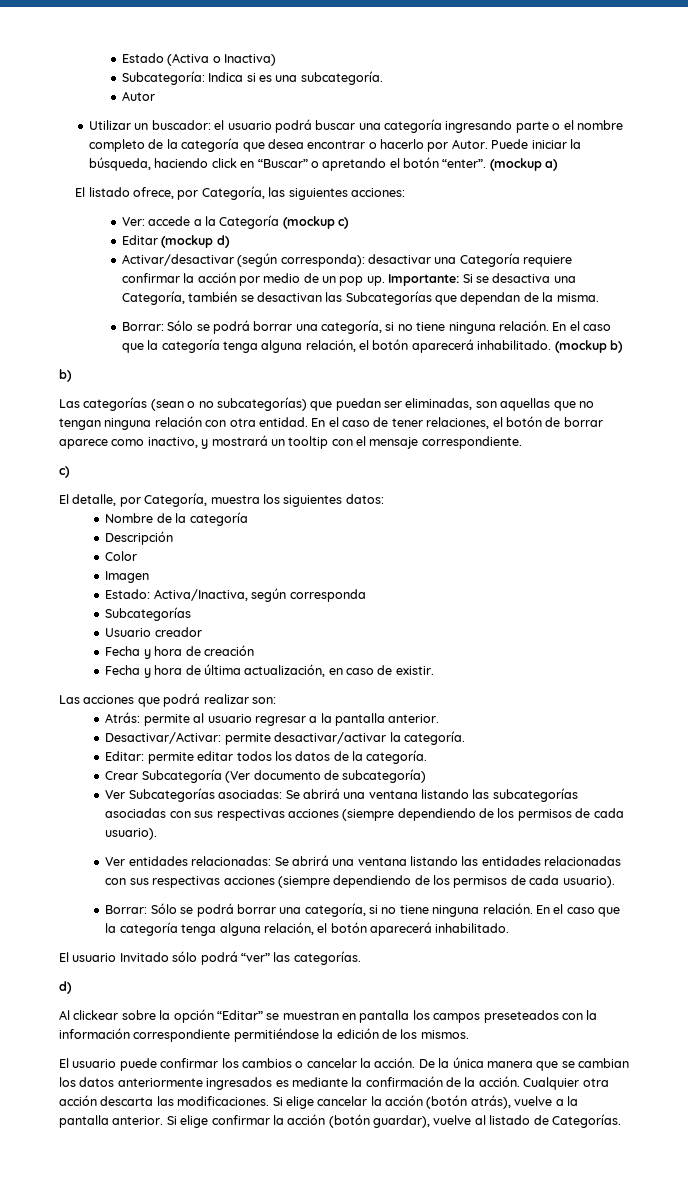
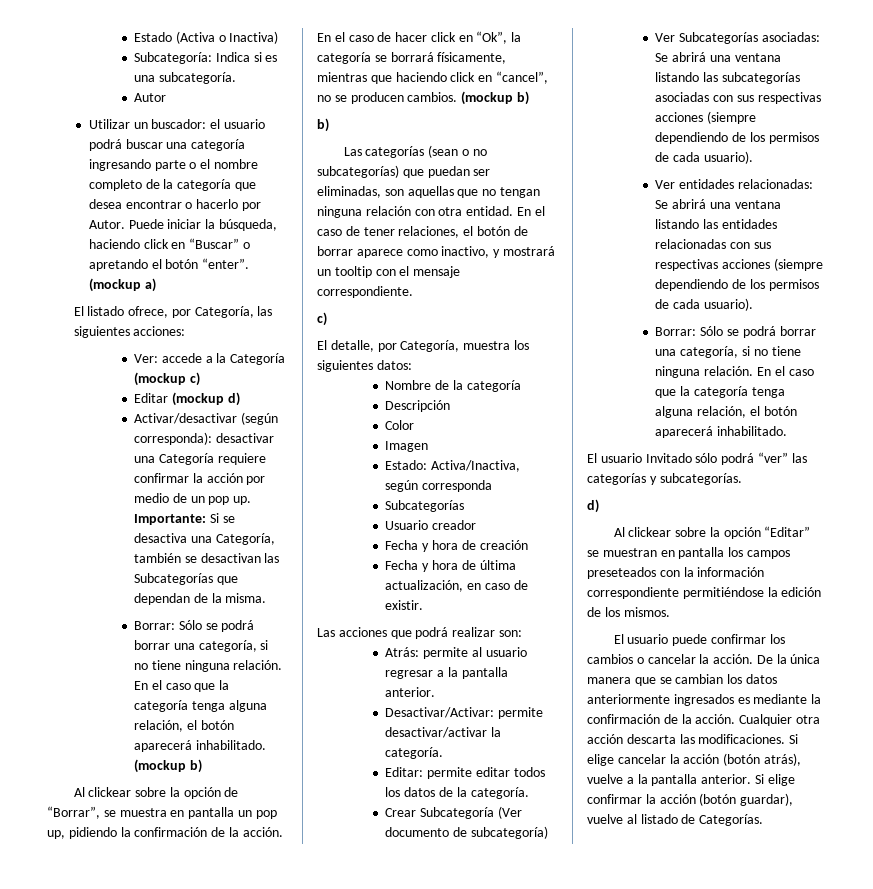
(623, 346) none -> [73,787,239,799] [47,806,277,819] [47,827,283,839] [317,31,522,44] [317,52,507,64] [317,71,548,84] [317,91,529,105] // Al clickear sobre la opción de “Borrar”, se muestra en pantalla un pop up, pidiendo la confirmación de la acción. En el caso de hacer click en “Ok”, la categoría se borrará físicamente, mientras que haciendo click en “cancel”, no se producen cambios. (mockup b)
[293,951,361,965] categorías. -> [587,473,742,485] categorías y subcategorías.

